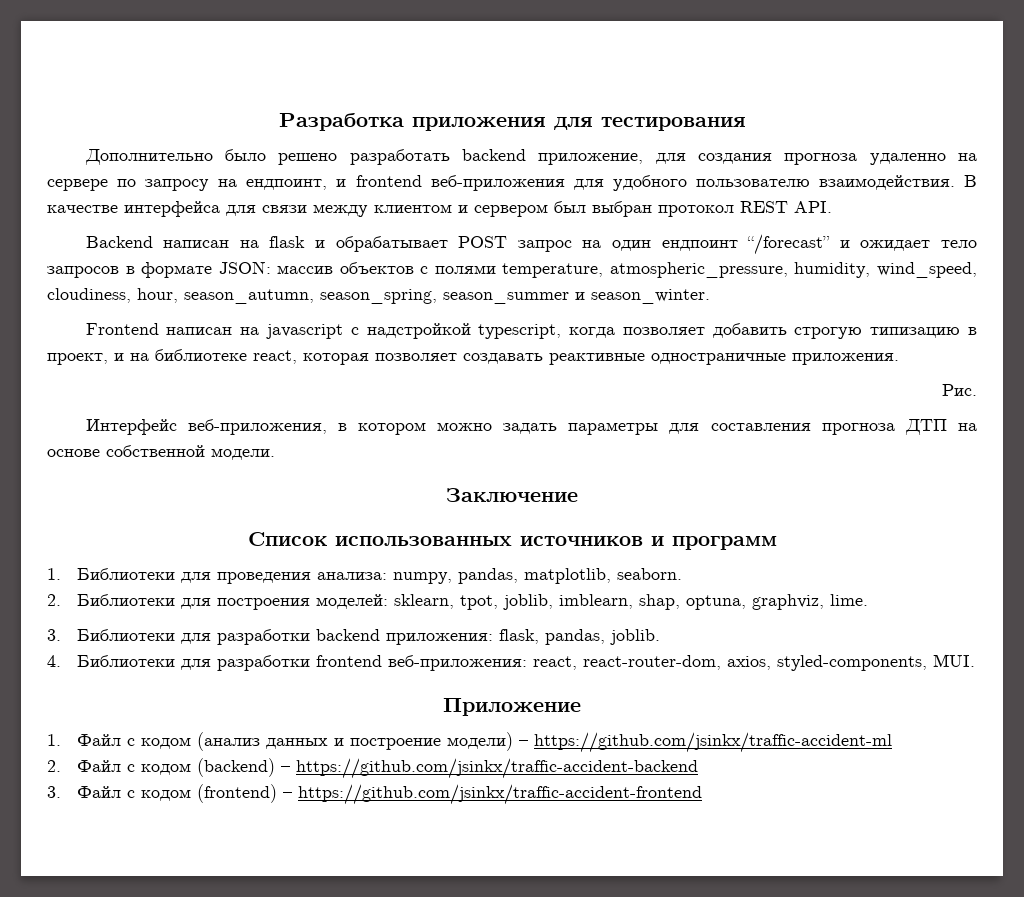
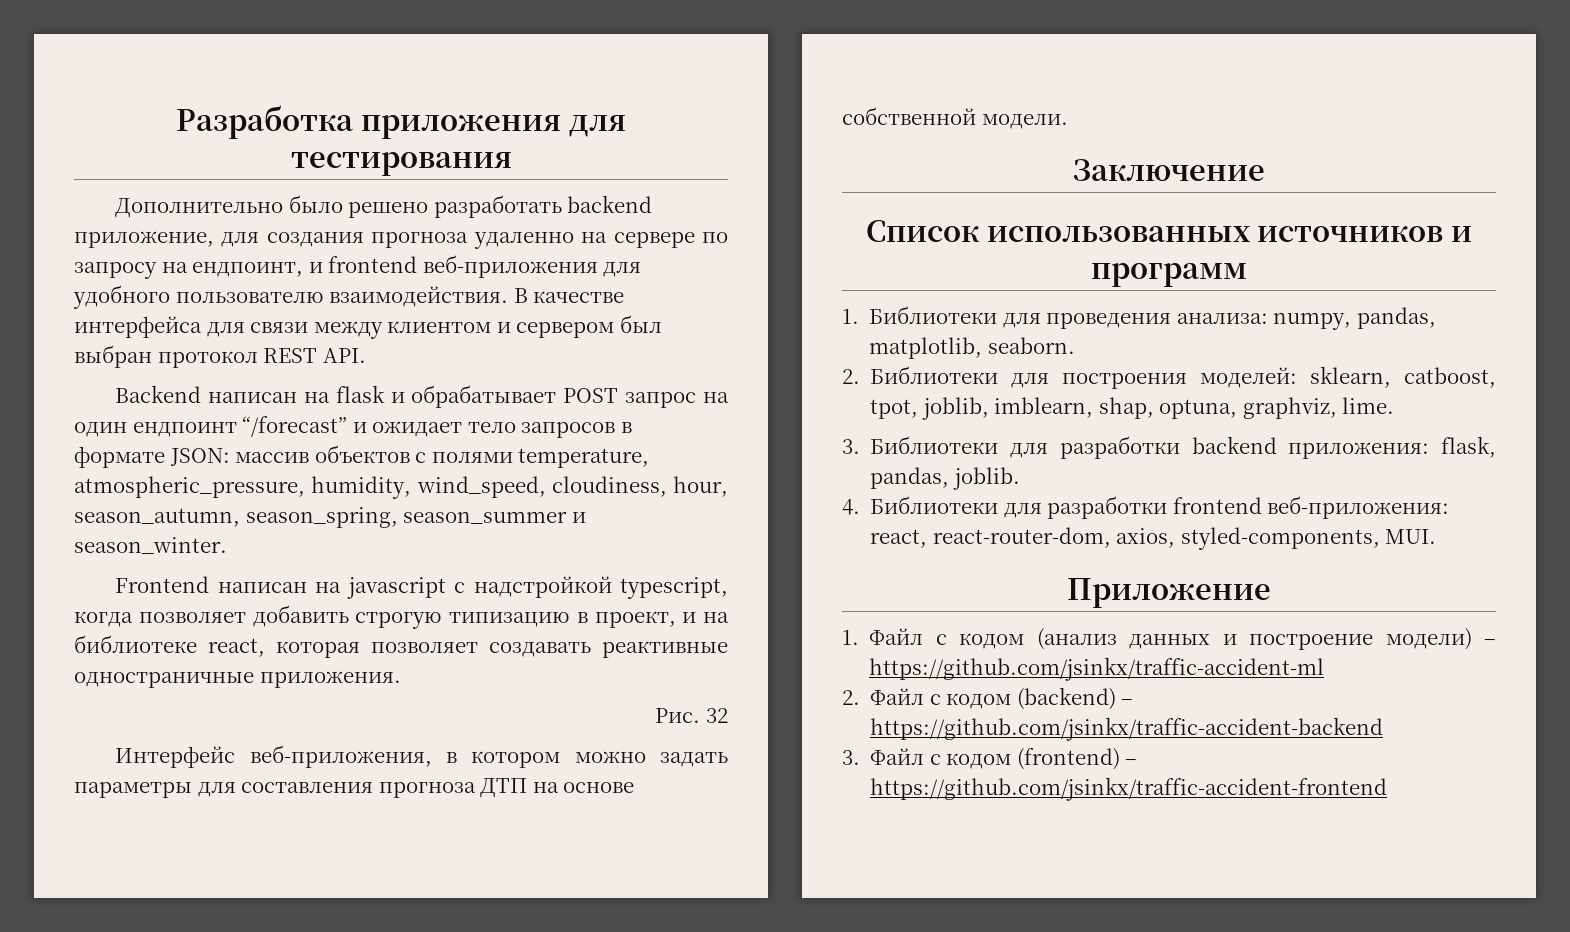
(977, 390) none -> [706,708,728,723] 32
(455, 601) none -> [1404,367,1496,388] catboost,

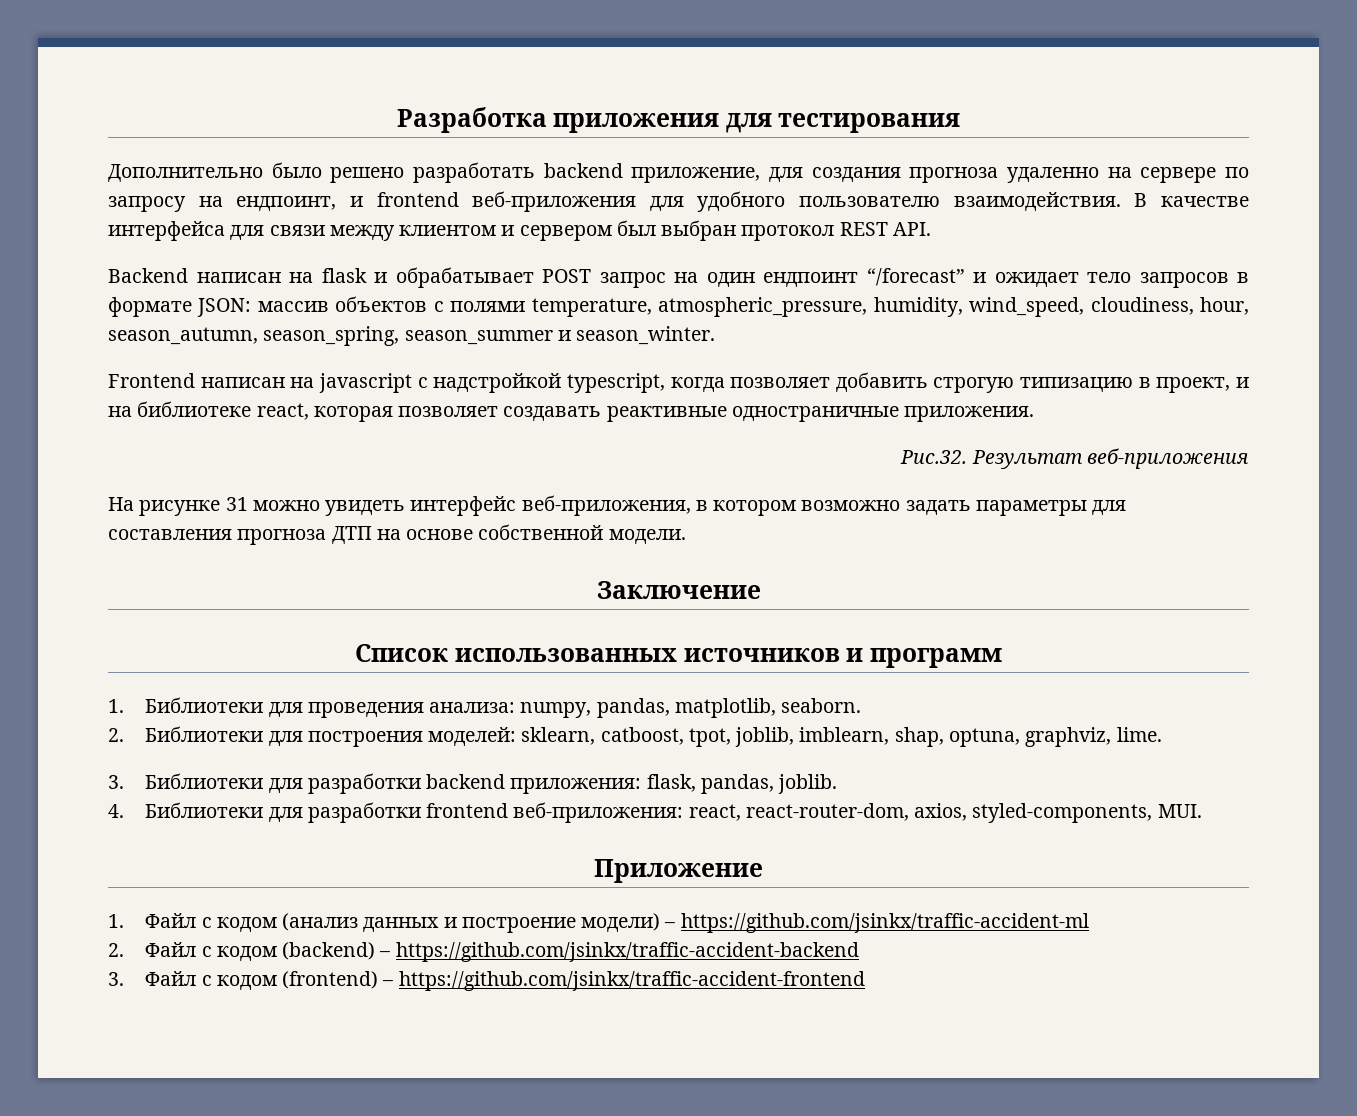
[655,708,728,723] [115,746,236,768] Рис. 32 // Интерфейс -> [900,448,1249,469] [108,496,517,516] Рис.32. Результат веб-приложения // На рисунке 31 можно увидеть интерфейс
[574,751,646,763] можно -> [801,500,901,511] возможно

